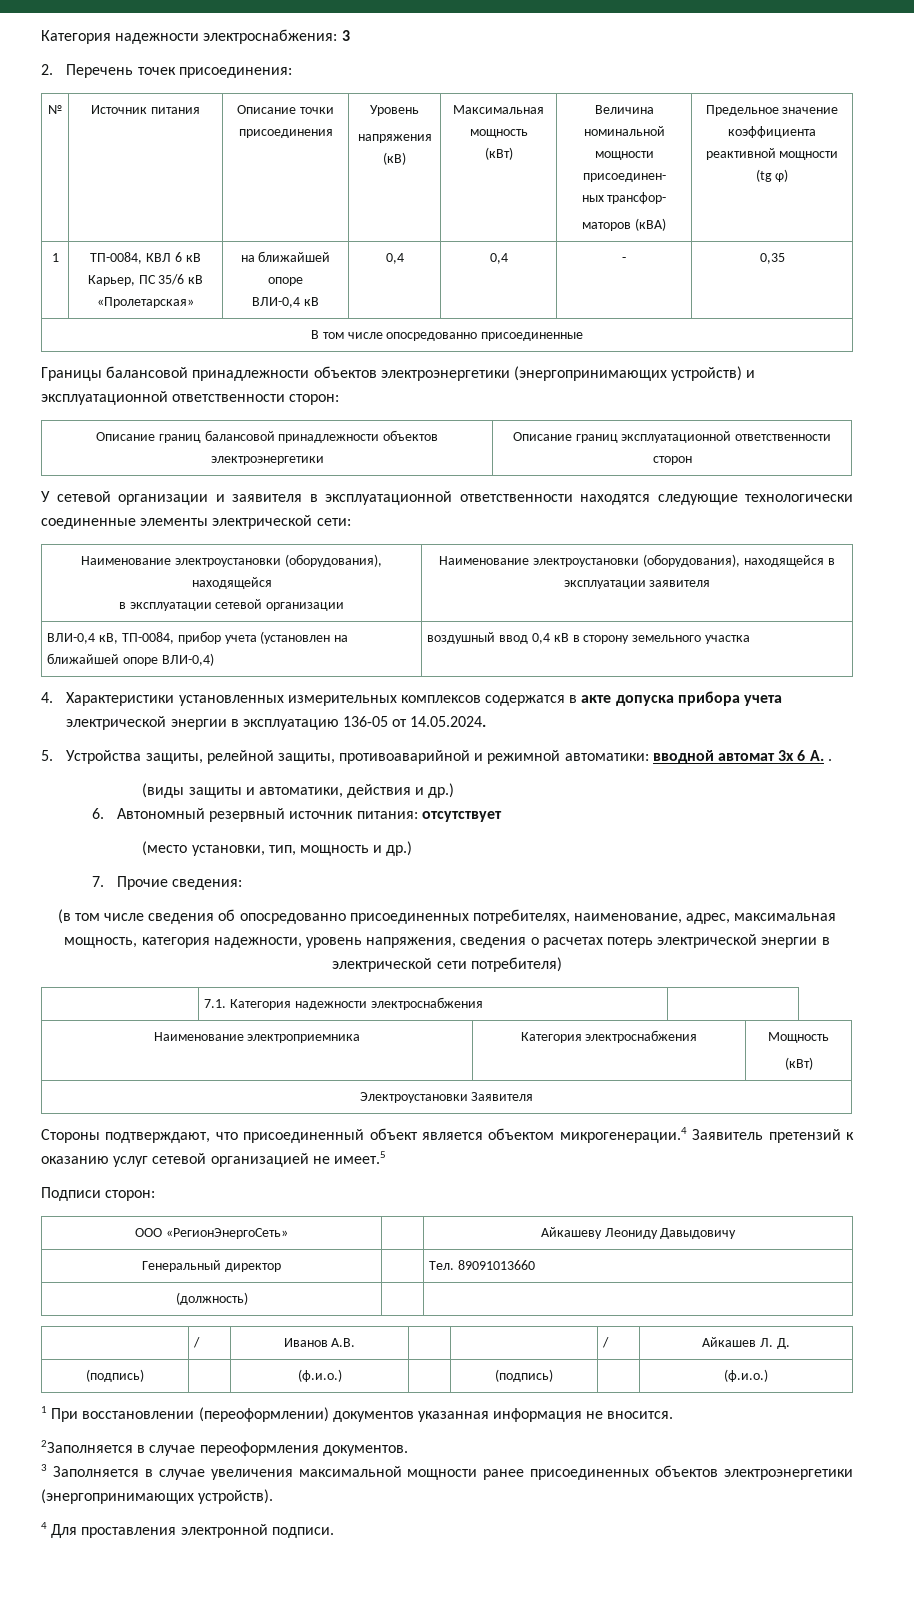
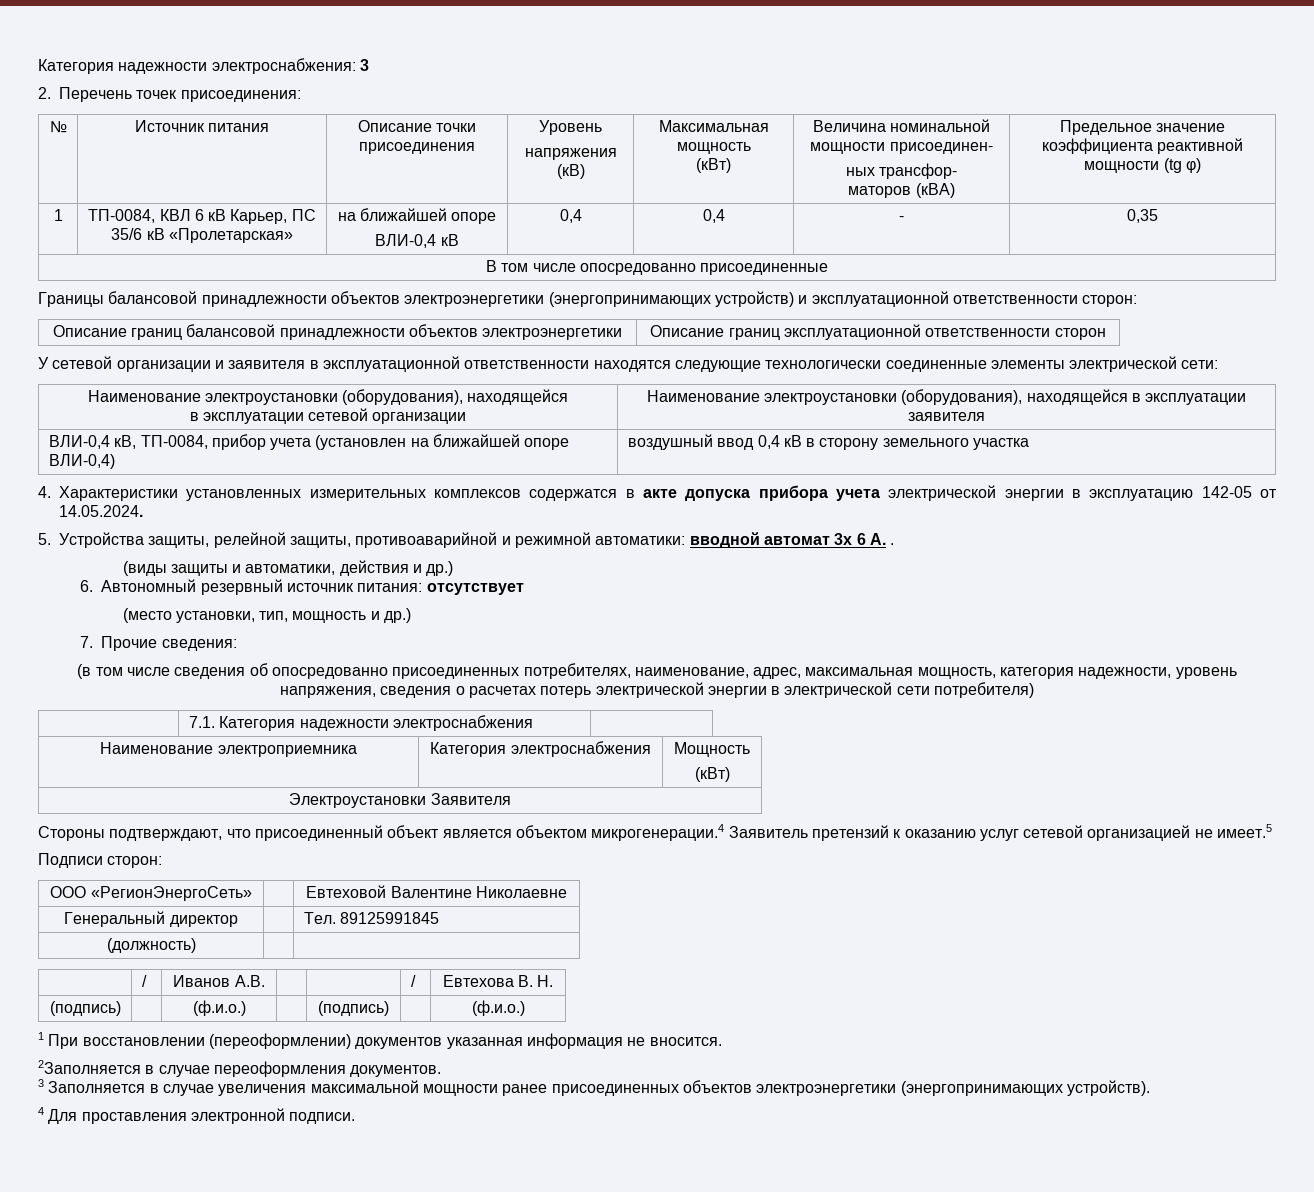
[343,716,389,727] 136-05 -> [1201,486,1252,498] 142-05
[540,1227,737,1239] Айкашеву Леониду Давыдовичу -> [306,885,567,898] Евтеховой Валентине Николаевне
[458,1260,536,1270] 89091013660 -> [340,912,440,924] 89125991845
[702,1337,790,1349] Айкашев Л. Д. -> [442,975,554,987] Евтехова В. Н.

